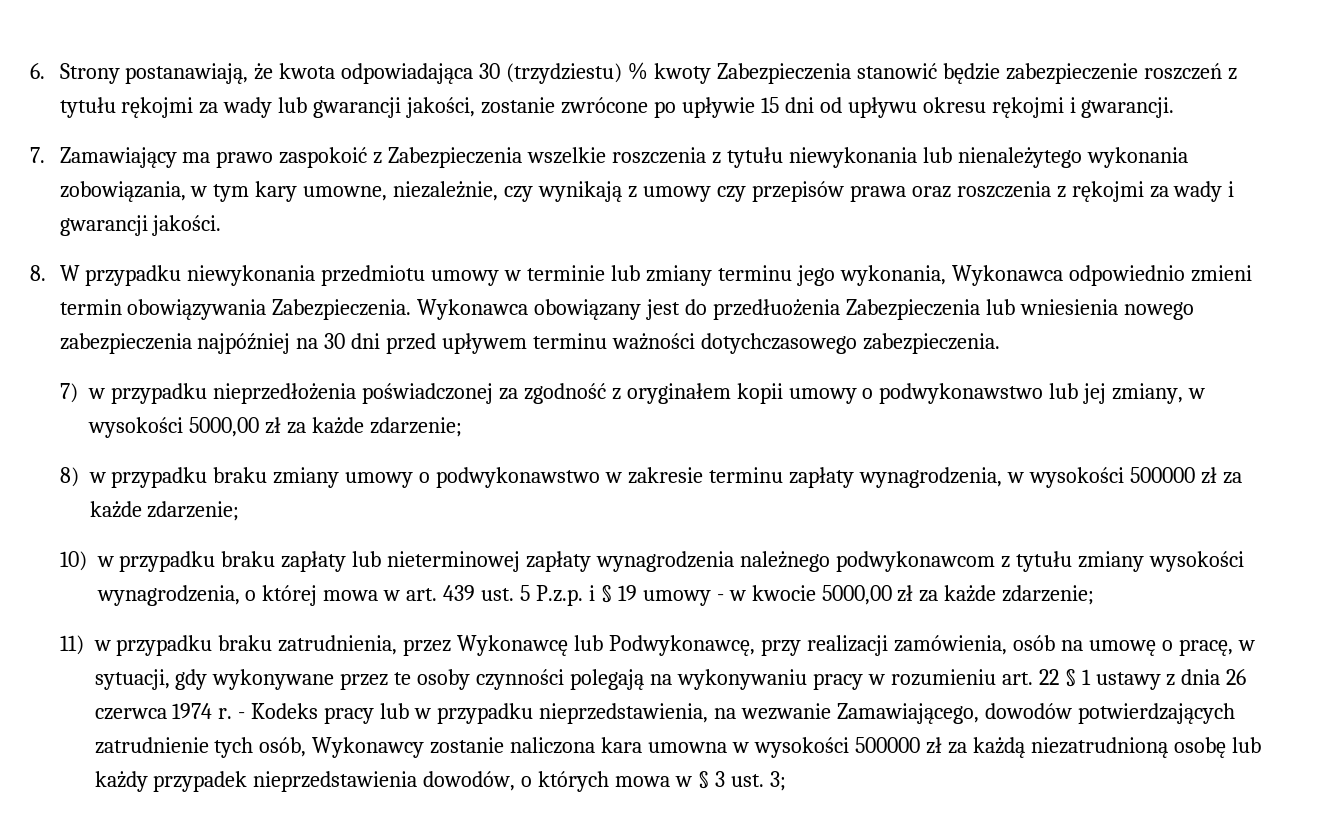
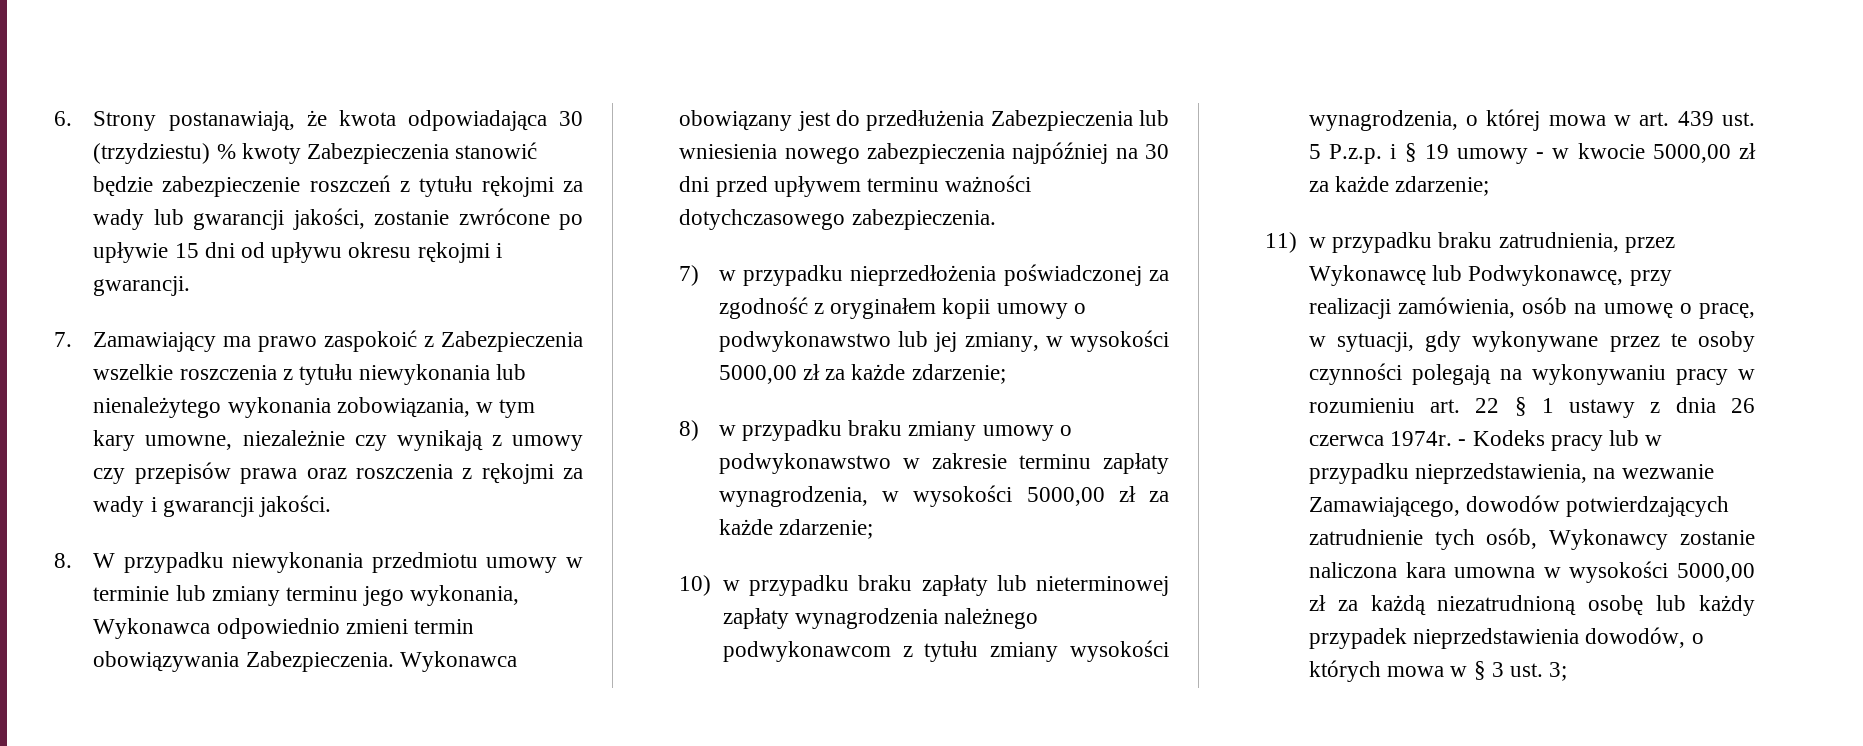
[393,181,499,201] niezależnie, -> [242,430,345,446] niezależnie
[713,299,841,320] przedłuożenia -> [866,110,985,131] przedłużenia
[1129,467,1195,483] 500000 -> [1026,487,1105,506] 5000,00
[172,703,233,719] 1974 r. -> [1390,431,1453,446] 1974r.
[854,737,920,753] 500000 -> [1677,563,1755,582] 5000,00

